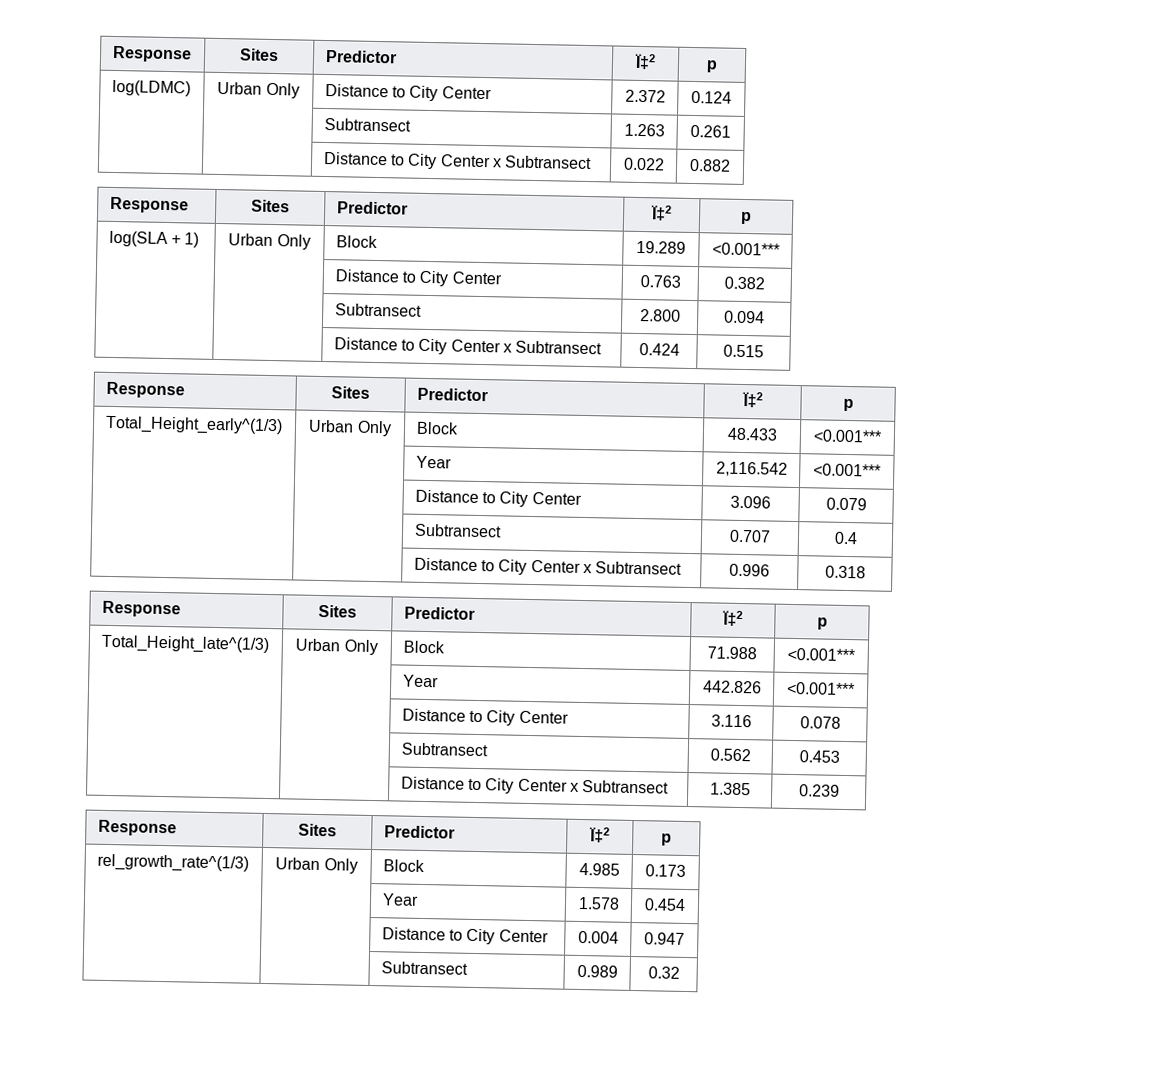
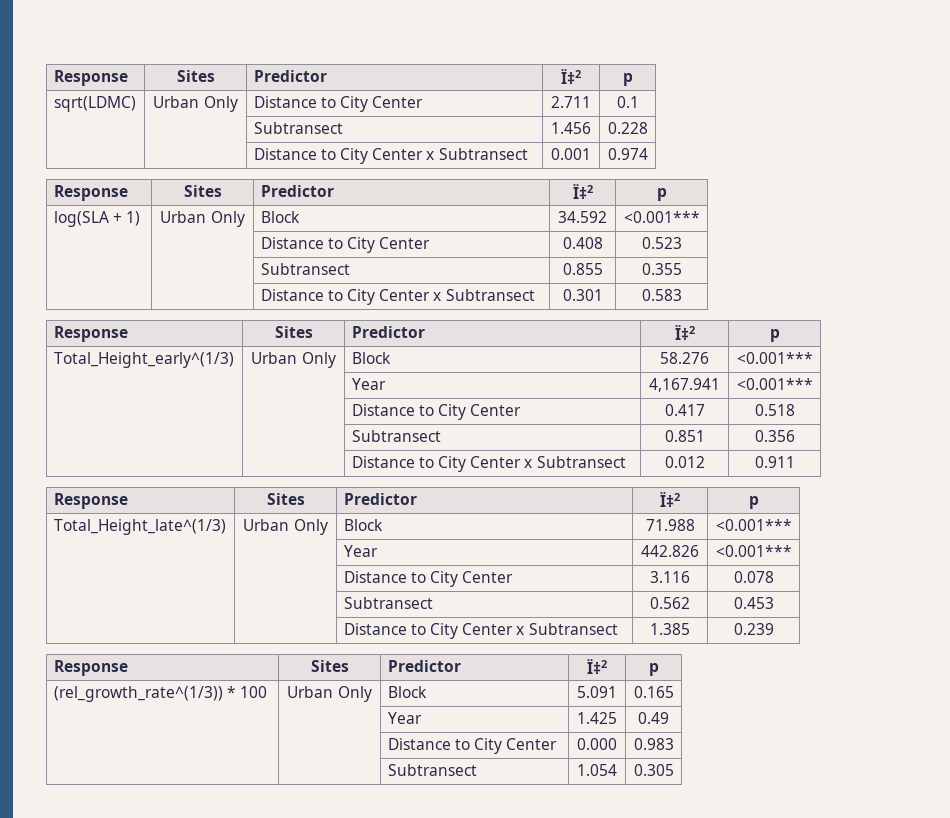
[111,45,192,63] [239,48,279,62] [324,49,397,64] [634,53,656,70] [706,60,718,73] [111,79,191,97] Response | Sites | Predictor | Ï‡2 | p // log(LDMC) -> [53,70,128,86] [176,70,215,82] [253,70,327,82] [561,69,581,84] [622,73,633,86] [53,96,136,112] Response | Sites | Predictor | Ï‡2 | p // sqrt(LDMC)
[624,89,666,103] [691,90,732,104] [323,117,411,132] [623,123,665,137] [690,124,731,138] [323,151,593,170] [622,157,665,171] [689,158,731,172] 2.372 | 0.124 // | | Subtransect | 1.263 | 0.261 // | | Distance to City Center x Subtransect | 0.022 | 0.882 -> [551,96,591,108] [616,96,639,108] [253,122,343,134] [551,122,591,134] [607,122,648,134] [253,148,528,164] [551,148,591,160] [607,148,648,160] 2.711 | 0.1 // | | Subtransect | 1.456 | 0.228 // | | Distance to City Center x Subtransect | 0.001 | 0.974
[636,240,686,254] [711,242,780,256] [334,269,502,287] [639,275,681,288] [724,276,765,290] [334,303,422,317] [639,309,681,322] [724,310,765,324] [333,337,603,355] [638,342,680,356] [723,344,764,358] 19.289 | <0.001*** // | | Distance to City Center | 0.763 | 0.382 // | | Subtransect | 2.800 | 0.094 // | | Distance to City Center x Subtransect | 0.424 | 0.515 -> [558,211,607,223] [623,211,700,223] [260,237,431,253] [562,237,603,249] [641,237,682,249] [260,263,350,275] [562,263,603,275] [641,263,682,275] [260,289,535,305] [562,289,603,301] [641,289,682,301] 34.592 | <0.001*** // | | Distance to City Center | 0.408 | 0.523 // | | Subtransect | 0.855 | 0.355 // | | Distance to City Center x Subtransect | 0.301 | 0.583
[726,427,778,441] [813,429,882,443] [415,455,452,469] [715,461,788,477] [813,463,881,477] [414,489,582,507] [730,495,771,509] [825,497,867,511] [413,523,502,538] [729,529,771,543] [833,531,858,545] [413,557,683,575] [729,563,770,577] [824,565,866,579] 48.433 | <0.001*** // | | Year | 2,116.542 | <0.001*** // | | Distance to City Center | 3.096 | 0.079 // | | Subtransect | 0.707 | 0.4 // | | Distance to City Center x Subtransect | 0.996 | 0.318 -> [660,352,709,364] [736,352,813,364] [351,378,386,390] [649,378,720,392] [736,378,813,390] [351,404,522,420] [664,404,705,416] [754,404,795,416] [351,430,441,442] [664,430,705,442] [754,430,795,442] [351,456,626,472] [664,456,705,468] [754,456,795,468] 58.276 | <0.001*** // | | Year | 4,167.941 | <0.001*** // | | Distance to City Center | 0.417 | 0.518 // | | Subtransect | 0.851 | 0.356 // | | Distance to City Center x Subtransect | 0.012 | 0.911
[96,853,249,873] [275,857,358,874] [382,859,425,873] [578,862,620,876] [645,864,686,877] [381,893,419,906] [577,896,620,910] [644,898,686,911] [381,927,549,945] [577,930,619,944] [644,932,685,945] [380,961,468,975] [576,964,618,978] [647,966,680,979] rel_growth_rate^(1/3) | Urban Only | Block | 4.985 | 0.173 // | | Year | 1.578 | 0.454 // | | Distance to City Center | 0.004 | 0.947 // | | Subtransect | 0.989 | 0.32 -> [53,686,268,702] [287,686,372,702] [387,686,427,698] [577,686,617,698] [633,686,674,698] [387,712,422,724] [577,712,617,724] [638,712,669,724] [387,738,558,754] [577,738,617,750] [633,738,674,750] [387,764,477,776] [577,764,617,776] [633,764,674,776] (rel_growth_rate^(1/3)) * 100 | Urban Only | Block | 5.091 | 0.165 // | | Year | 1.425 | 0.49 // | | Distance to City Center | 0.000 | 0.983 // | | Subtransect | 1.054 | 0.305

